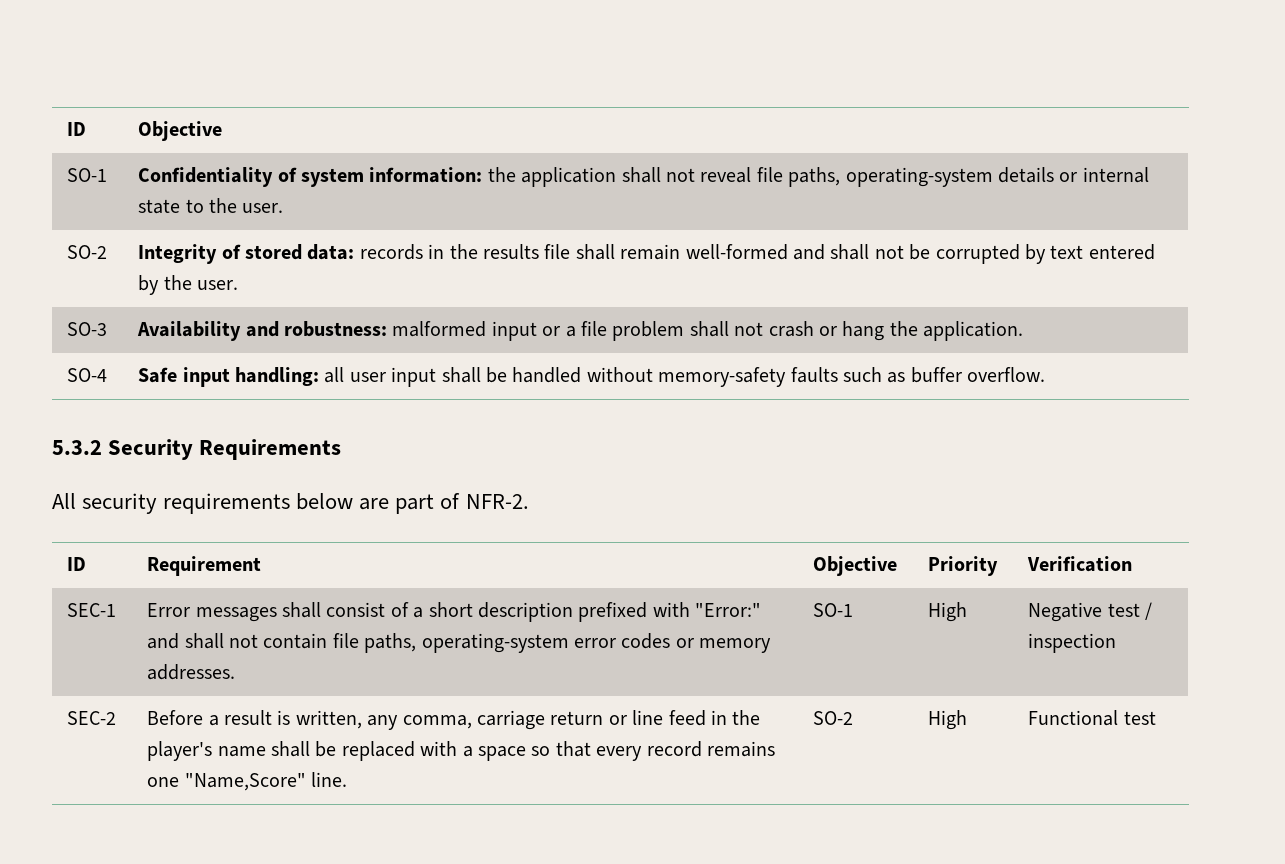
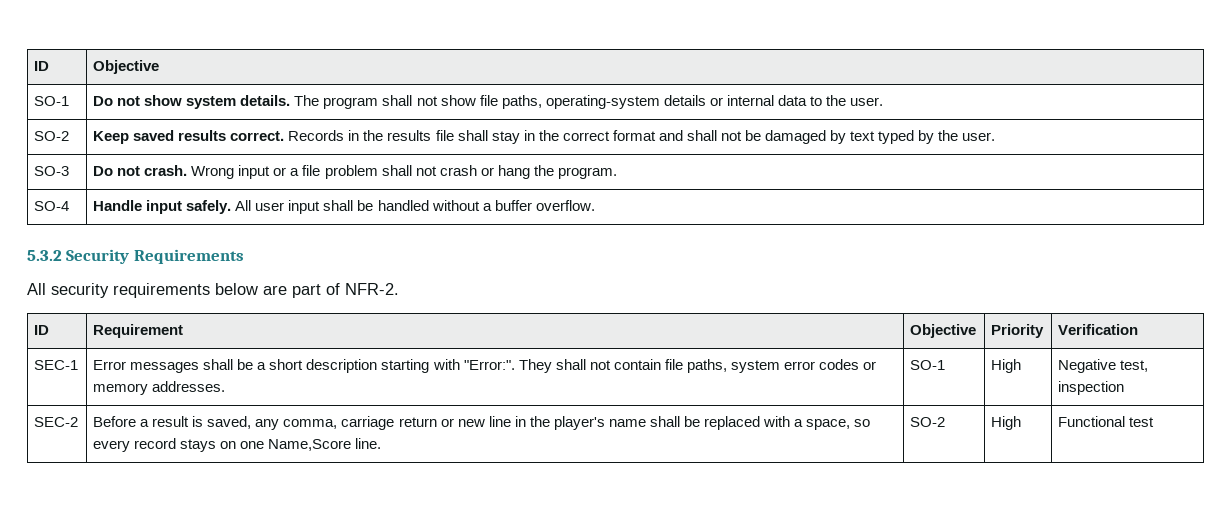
[138,167,752,187] Confidentiality of system information: the application shall not reveal -> [93,95,476,109] Do not show system details. The program shall not show
[138,199,181,214] state -> [777,95,807,106] data
[138,244,423,264] Integrity of stored data: records -> [93,130,345,144] Keep saved results correct. Records
[620,244,788,260] remain well-formed -> [491,130,656,144] stay in the correct format
[935,244,1020,264] corrupted -> [765,130,827,144] damaged
[1088,244,1155,260] entered -> [878,130,915,144] typed
[137,321,487,341] Availability and robustness: malformed -> [93,165,235,179] Do not crash. Wrong
[923,321,1024,341] application. -> [557,167,617,179] program.
[138,367,345,387] Safe input handling: all -> [93,200,252,214] Handle input safely. All
[658,367,906,387] memory-safety faults such as -> [482,203,492,211] a
[326,602,409,617] consist of -> [237,359,254,370] be
[578,602,762,622] [147,633,180,649] prefixed with "Error:" and -> [381,359,552,373] starting with "Error:". They
[421,633,569,653] operating-system -> [730,360,780,373] system
[1107,602,1152,620] test / -> [1120,360,1149,372] test,
[295,710,362,729] written, -> [207,416,252,429] saved,
[632,710,706,726] line feed -> [457,416,511,427] new line
[477,741,775,761] [147,773,306,791] space so that every record remains one "Name,Score" -> [806,419,871,430] [93,438,352,452] space, so every record stays on one Name,Score

